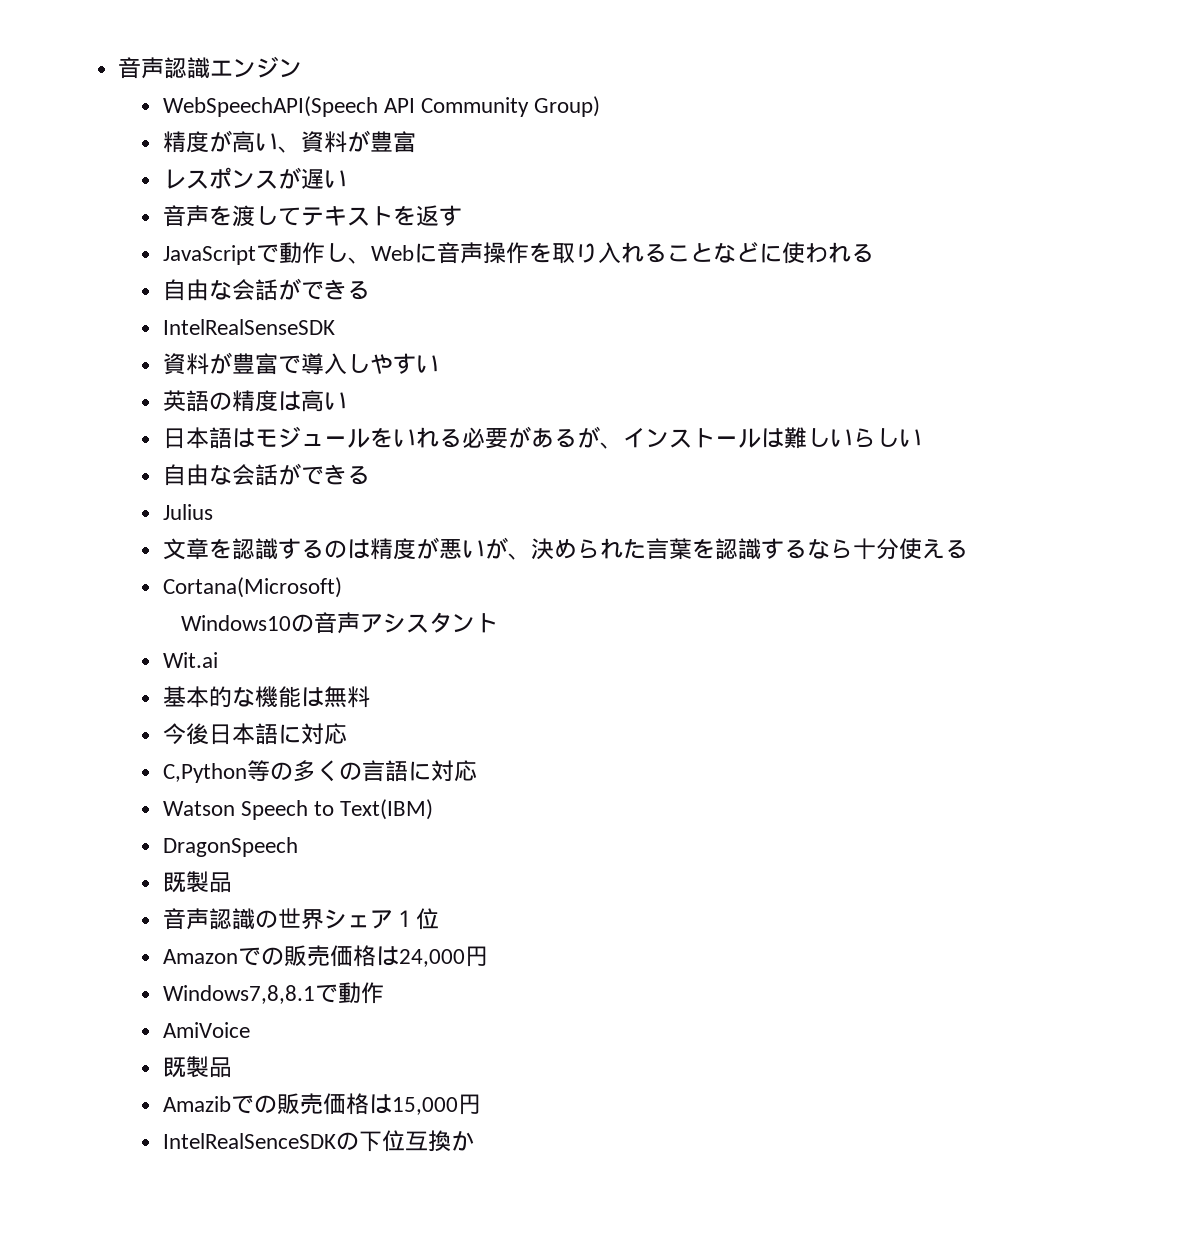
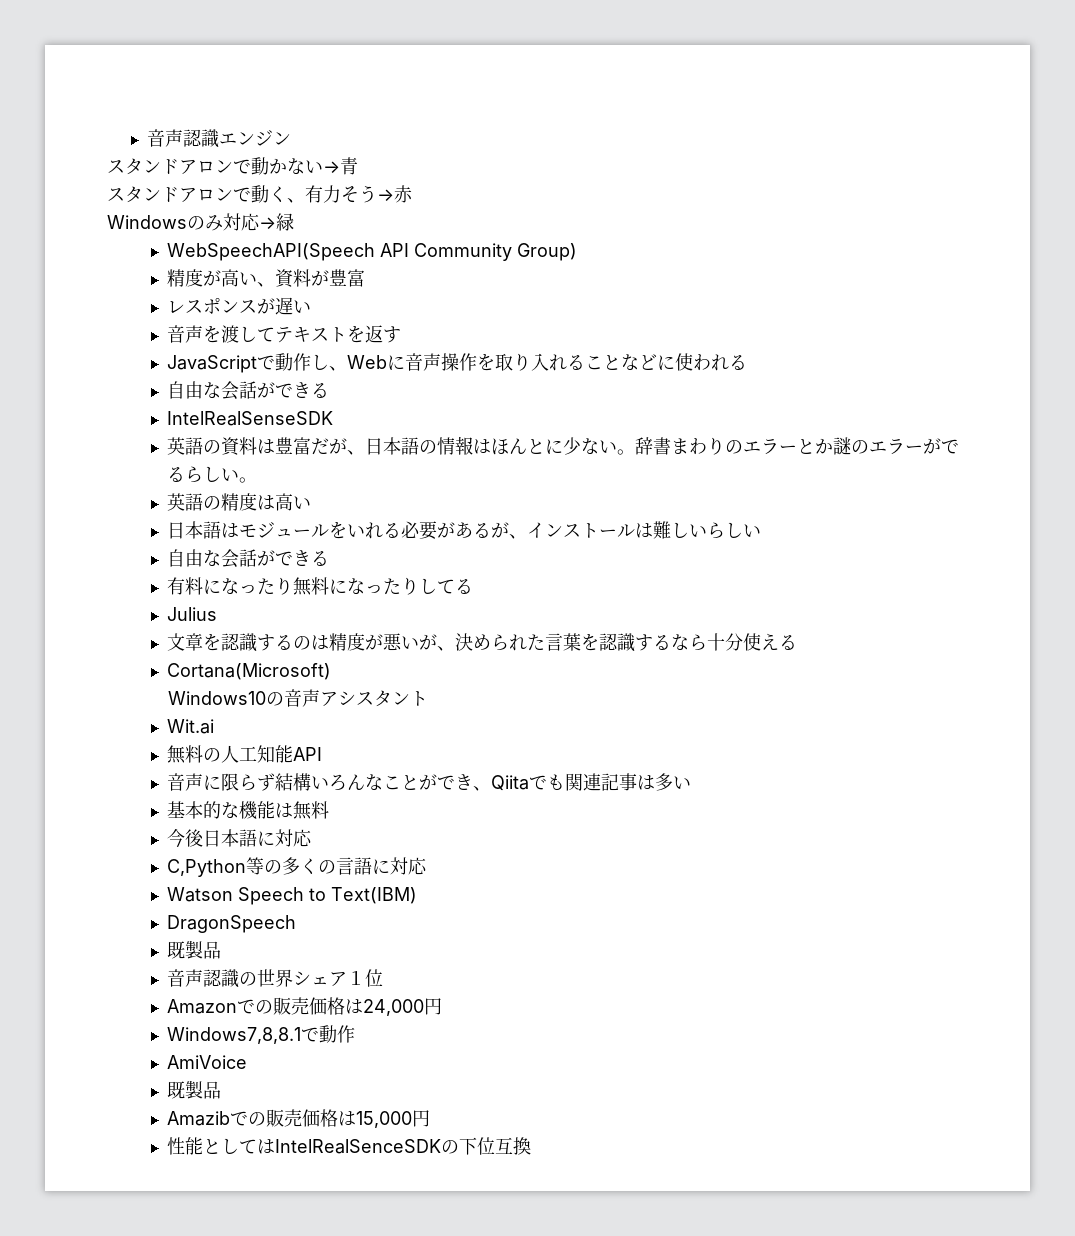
(303, 68) none -> [107,157,358,175] [107,185,413,203] [107,213,294,231] // スタンドアロンで動かない→青 // スタンドアロンで動く、有力そう→赤 // Windowsのみ対応→緑
[162,352,439,375] 資料が豊富で導入しやすい -> [167,436,960,456] [167,466,258,483] 英語の資料は豊富だが、日本語の情報はほんとに少ない。辞書まわりのエラーとか謎のエラーがでるらしい。
(370, 475) none -> [167,577,474,596] // 有料になったり無料になったりしてる
(218, 660) none -> [167,745,323,764] [167,773,692,791] // 無料の人工知能API // 音声に限らず結構いろんなことができ、Qiitaでも関連記事は多い
(481, 1104) none -> [167,1137,276,1155] 性能としては
[450,1130,474,1151] か -> (532, 1146) none

